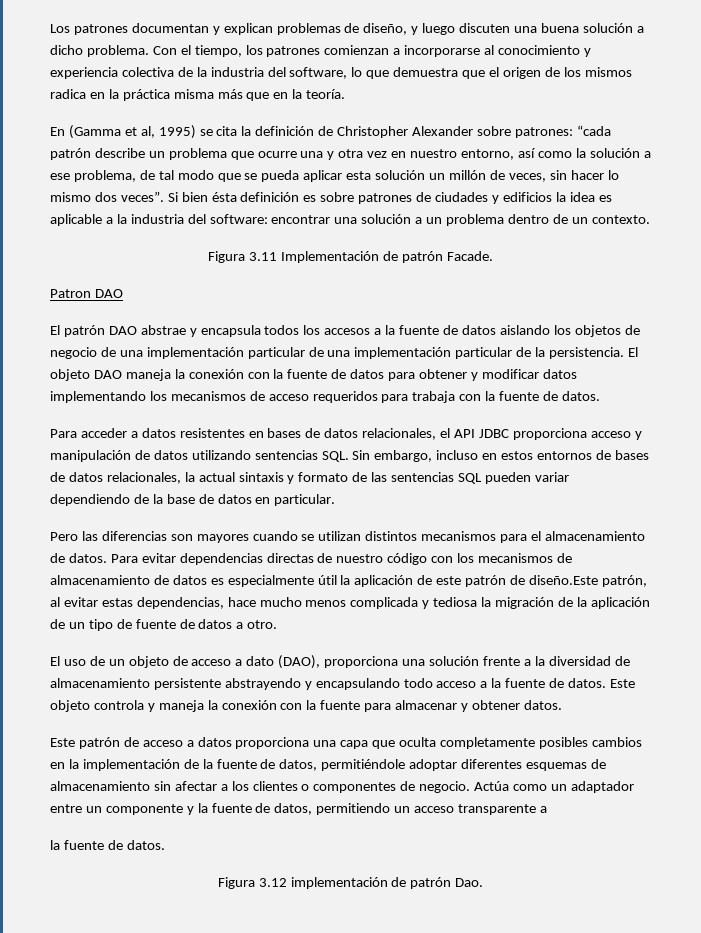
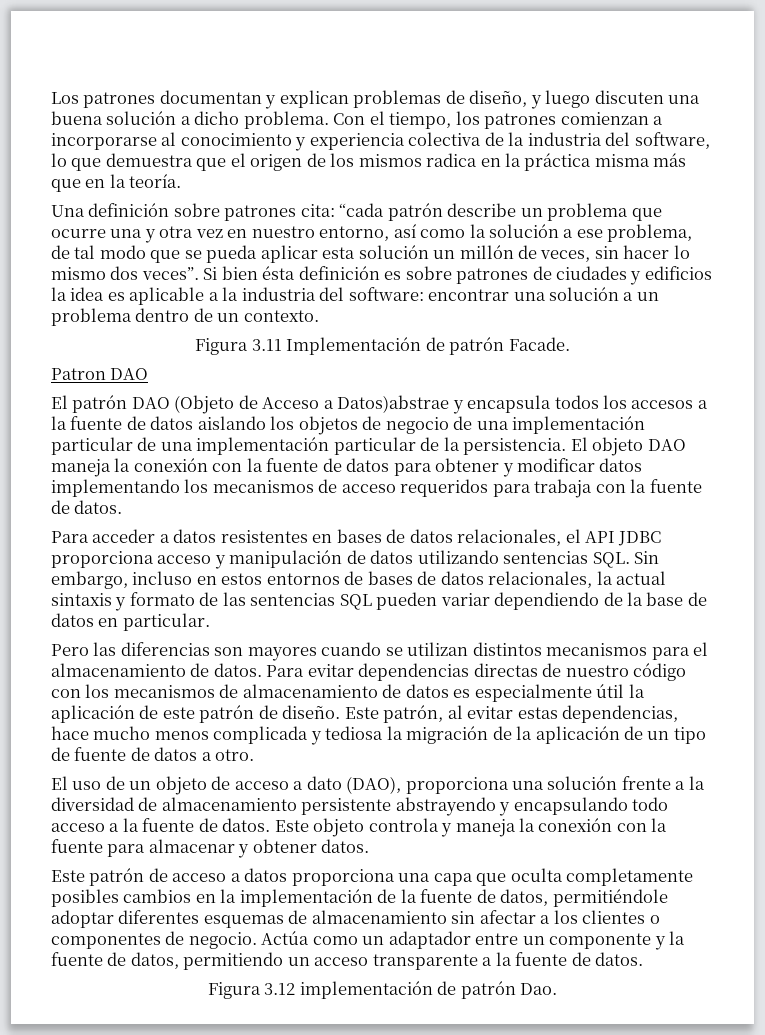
[50,125,573,139] En (Gamma et al, 1995) se cita la definición de Christopher Alexander sobre patrones: -> [51,203,335,221] Una definición sobre patrones cita:
[140,325,186,335] abstrae -> [174,395,450,414] (Objeto de Acceso a Datos)abstrae
[528,575,598,585] diseño.Este -> [282,705,379,719] diseño. Este
(547, 809) // -> (493, 961) none

